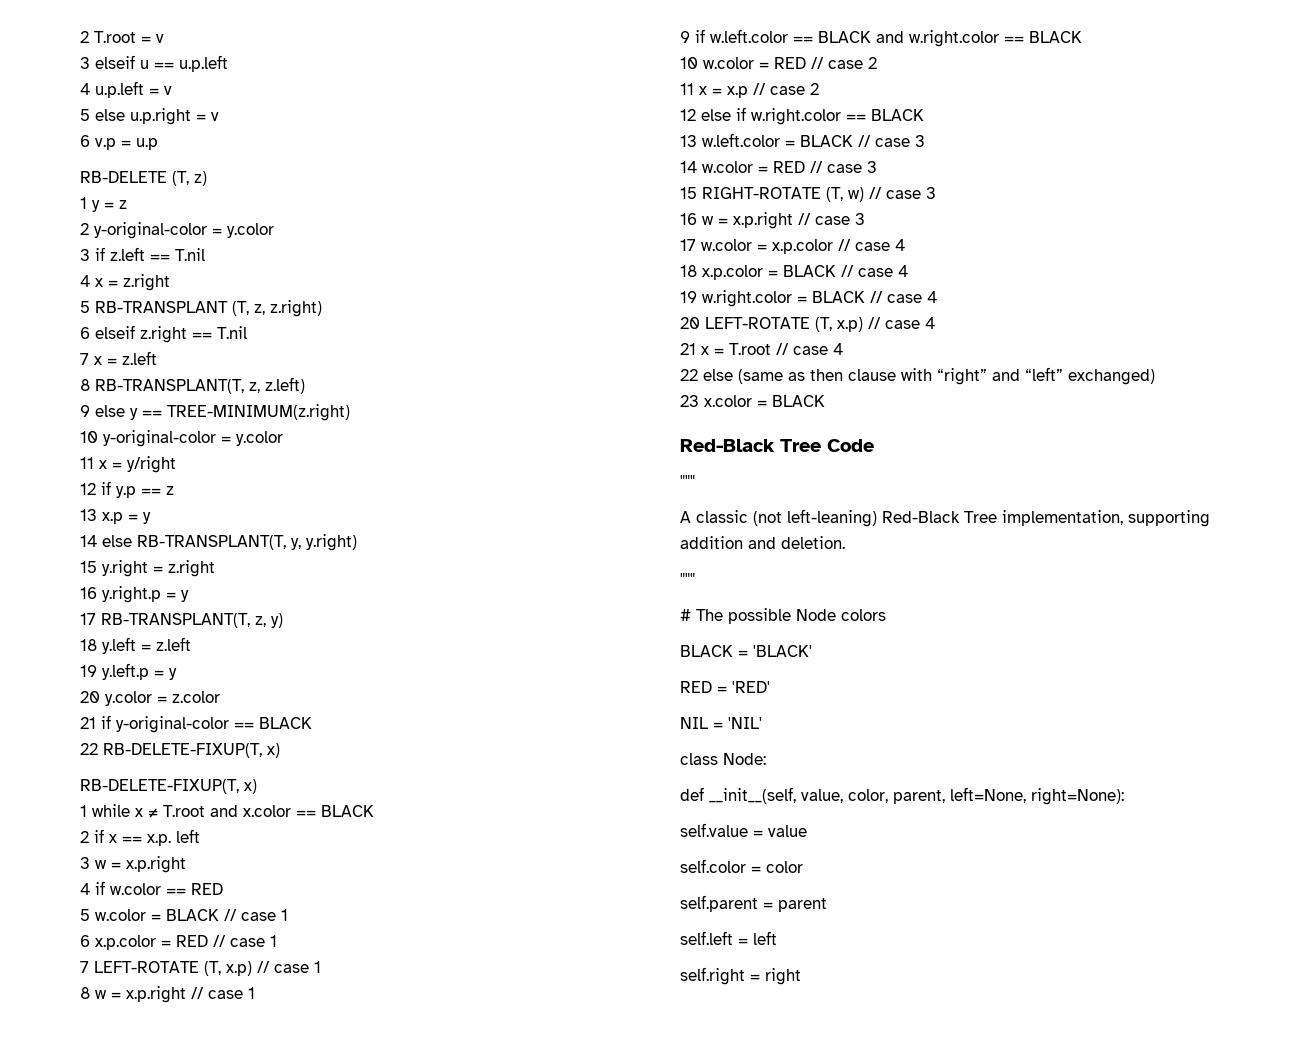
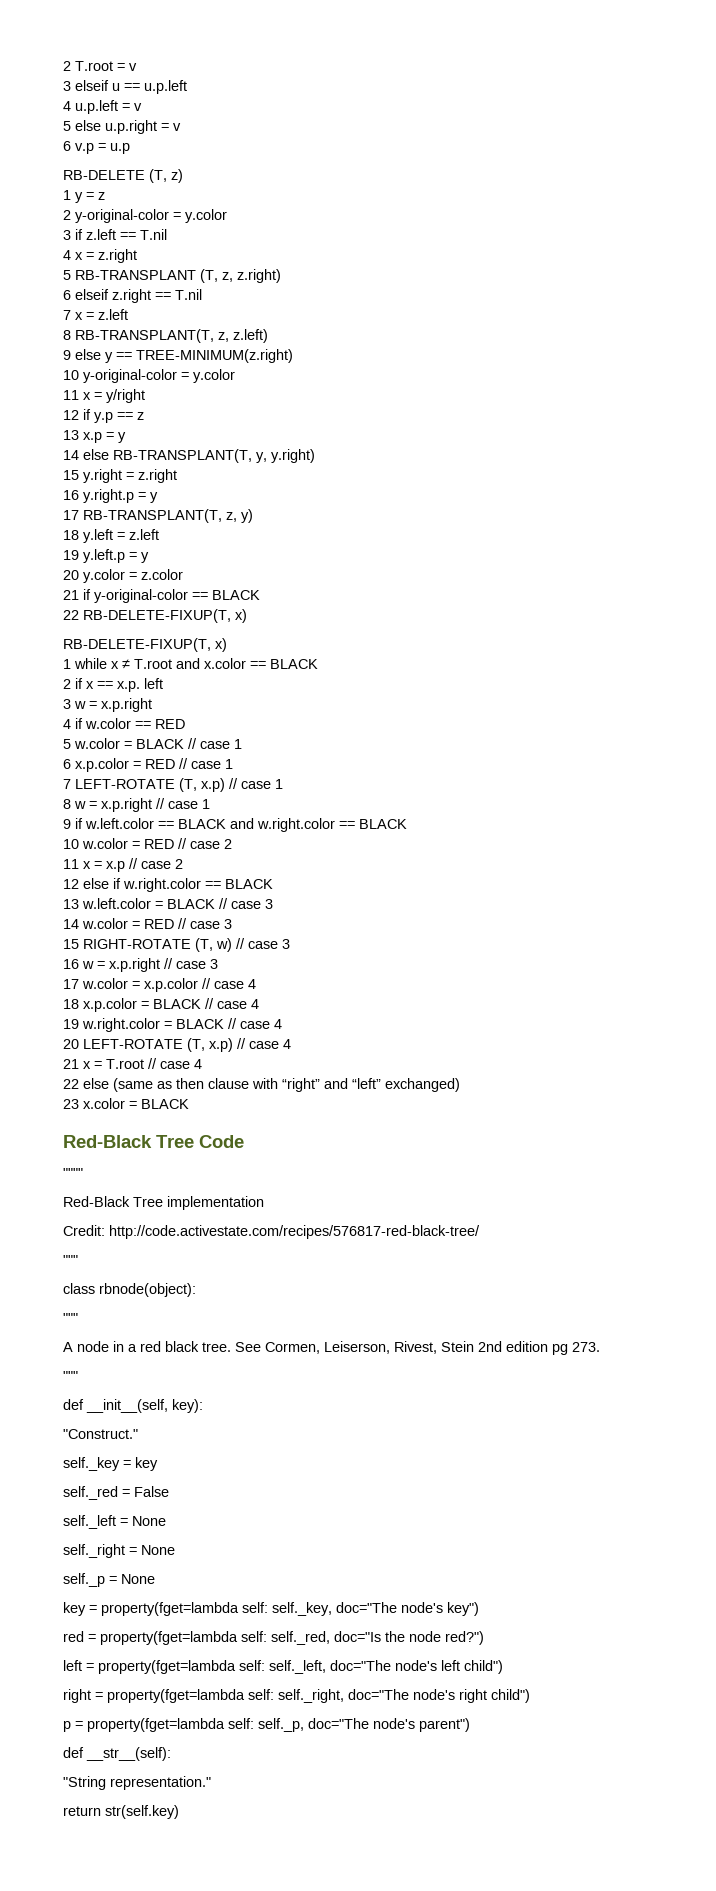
[680,475,695,487] [680,509,1210,527] [680,536,845,549] [680,573,695,585] [680,608,886,624] [680,645,812,657] [680,681,770,693] [680,717,762,729] [680,753,766,765] [680,787,1124,805] [680,823,807,837] [680,859,803,873] [680,895,827,912] [680,931,777,945] [680,967,801,985] """ // A classic (not left-leaning) Red-Black Tree implementation, supporting addition and deletion. // """ // # The possible Node colors // BLACK = 'BLACK' // RED = 'RED' // NIL = 'NIL' // class Node: // def __init__(self, value, color, parent, left=None, right=None): // self.value = value // self.color = color // self.parent = parent // self.left = left // self.right = right -> [63,1168,83,1178] [63,1196,264,1210] [63,1225,480,1239] [63,1255,78,1265] [63,1283,196,1297] [63,1313,78,1323] [63,1341,600,1355] [63,1371,78,1381] [63,1399,203,1413] [63,1429,138,1439] [63,1457,158,1471] [63,1486,169,1500] [63,1515,166,1529] [63,1544,175,1558] [63,1573,155,1587] [63,1602,479,1616] [63,1631,484,1645] [63,1660,503,1674] [63,1689,530,1703] [63,1718,470,1732] [63,1747,171,1761] [63,1776,211,1790] [63,1805,179,1819] """" // Red-Black Tree implementation // Credit: http://code.activestate.com/recipes/576817-red-black-tree/ // """ // class rbnode(object): // """ // A node in a red black tree. See Cormen, Leiserson, Rivest, Stein 2nd edition pg 273. // """ // def __init__(self, key): // "Construct." // self._key = key // self._red = False // self._left = None // self._right = None // self._p = None // key = property(fget=lambda self: self._key, doc="The node's key") // red = property(fget=lambda self: self._red, doc="Is the node red?") // left = property(fget=lambda self: self._left, doc="The node's left child") // right = property(fget=lambda self: self._right, doc="The node's right child") // p = property(fget=lambda self: self._p, doc="The node's parent") // def __str__(self): // "String representation." // return str(self.key)

